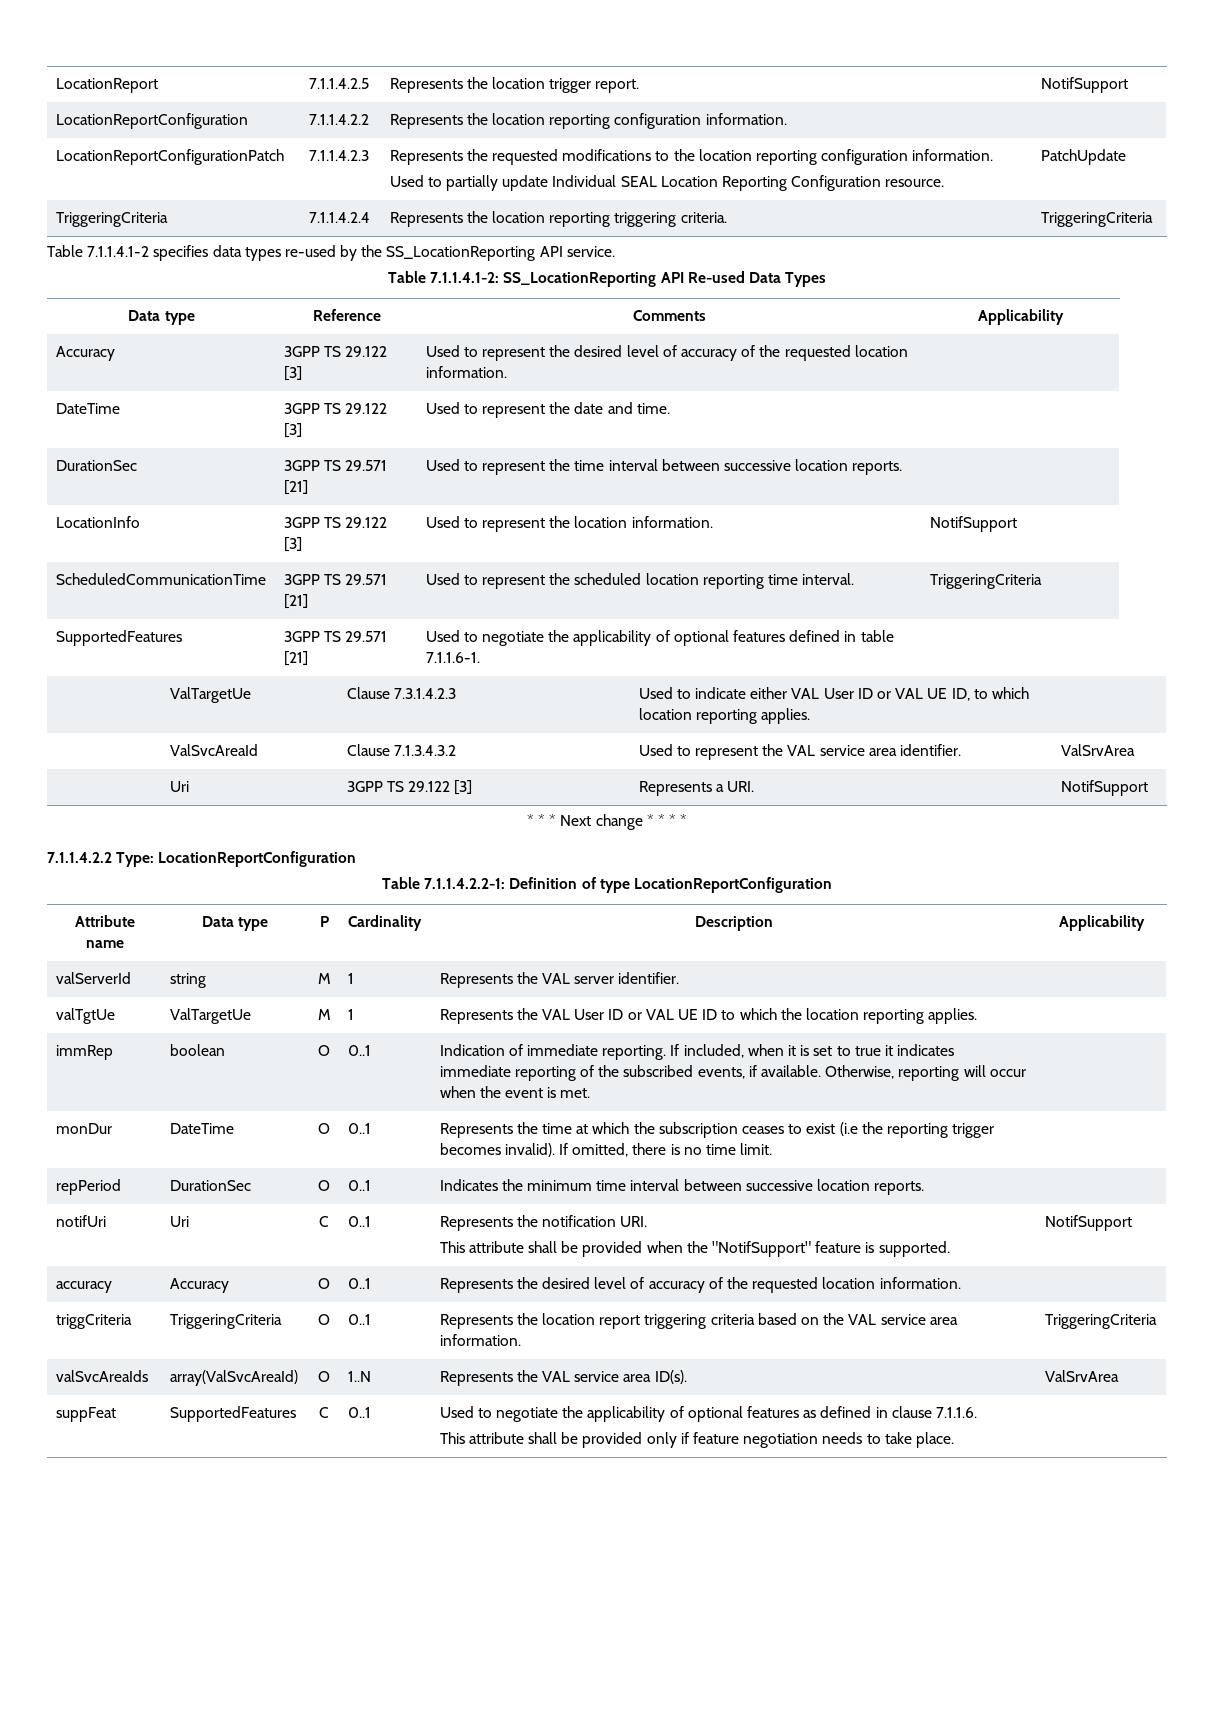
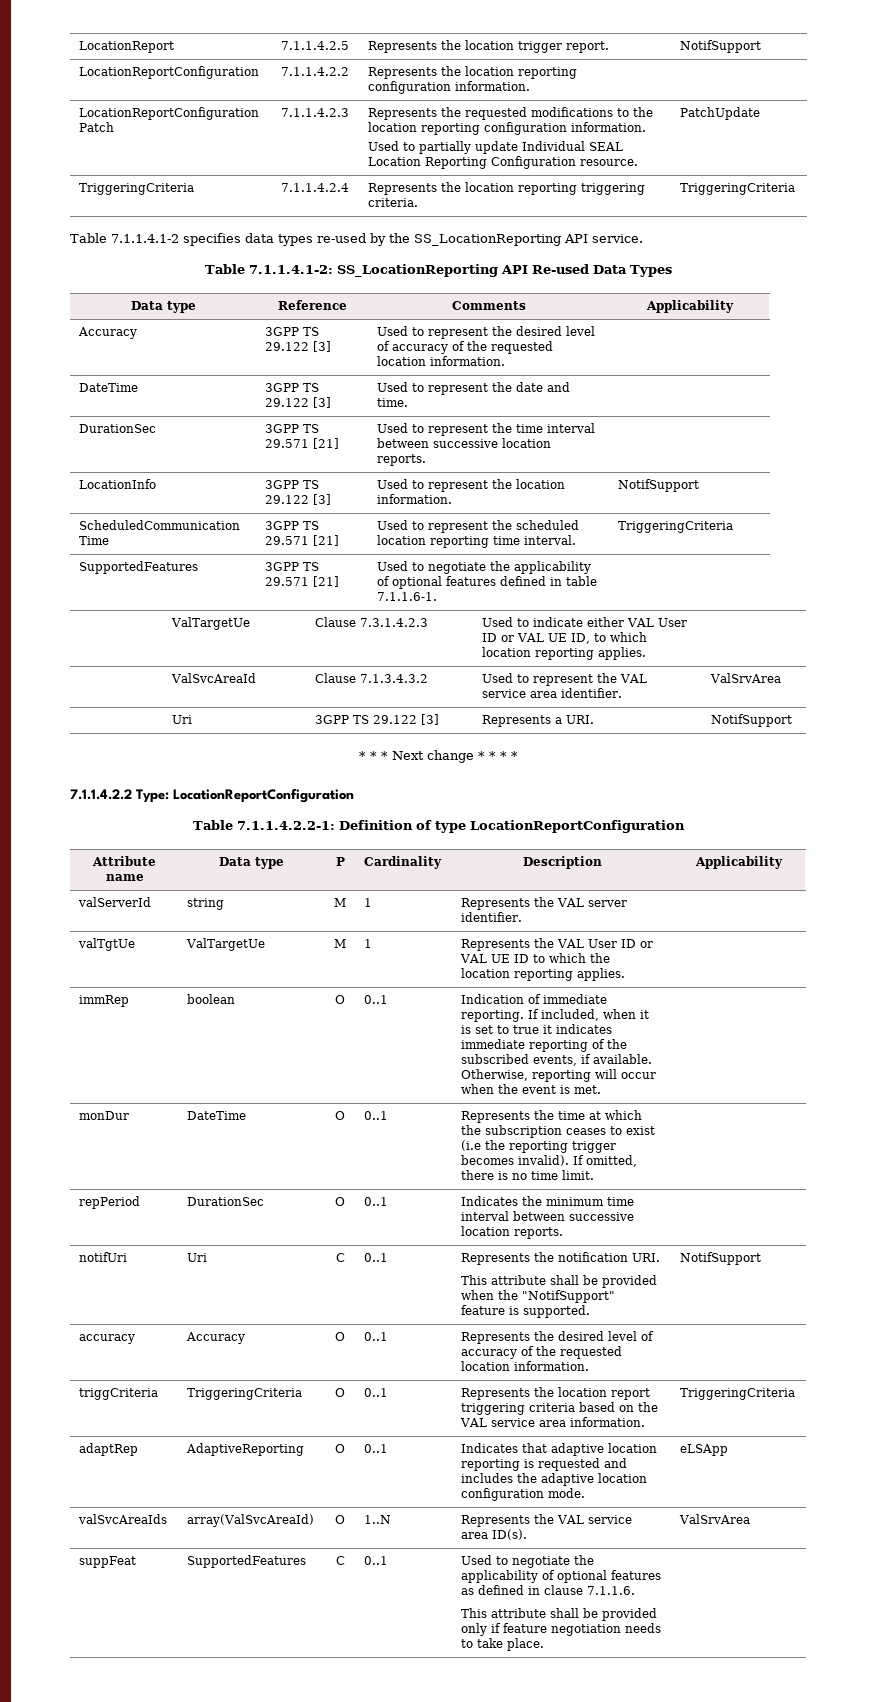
(1157, 1321) none -> [79,1443,139,1456] [186,1443,305,1456] [335,1444,345,1453] [364,1444,389,1453] [461,1443,658,1456] [461,1458,628,1471] [461,1473,648,1486] [461,1488,586,1501] [680,1444,729,1456] // adaptRep | AdaptiveReporting | O | 0..1 | Indicates that adaptive location reporting is requested and includes the adaptive location configuration mode. | eLSApp

